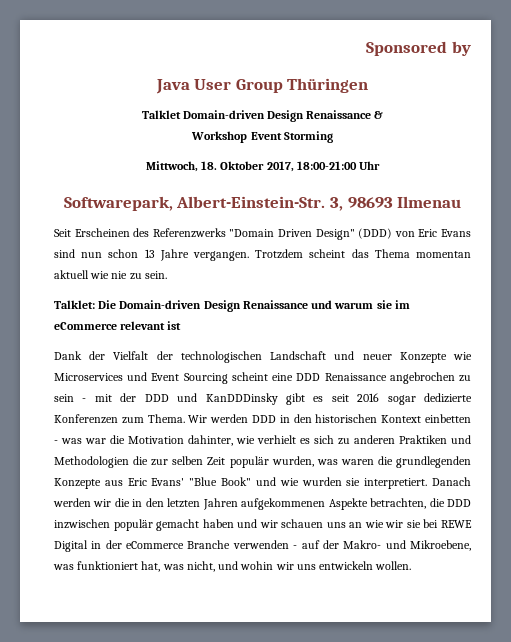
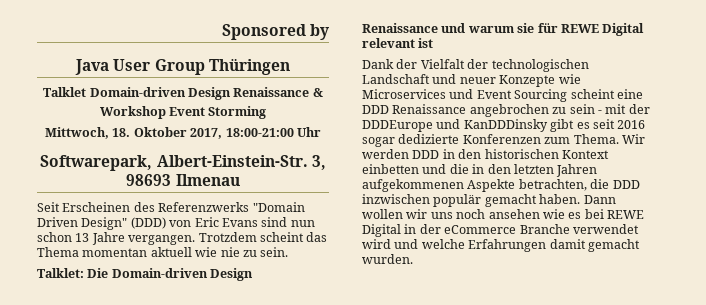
[394,300,410,309] [54,322,117,330] im eCommerce -> [537,23,645,36] für REWE Digital
[144,394,169,402] DDD -> [362,120,433,132] DDDEurope
[54,435,471,446] [54,456,472,468] [54,477,471,489] [53,498,112,507] - was war die Motivation dahinter, wie verhielt es sich zu anderen Praktiken und Methodologien die zur selben Zeit populär wurden, was waren die grundlegenden Konzepte aus Eric Evans' "Blue Book" und wie wurden sie interpretiert. Danach werden wir -> [422,164,447,174] und
[202,519,421,528] haben und wir schauen uns an wie wir sie -> [539,194,616,204] [362,209,582,219] haben. Dann wollen wir uns noch ansehen wie es
[232,540,472,551] [53,561,412,572] verwenden - auf der Makro- und Mikroebene, was funktioniert hat, was nicht, und wohin wir uns entwickeln wollen. -> [572,224,639,234] [362,239,640,252] [362,254,413,264] verwendet wird und welche Erfahrungen damit gemacht wurden.

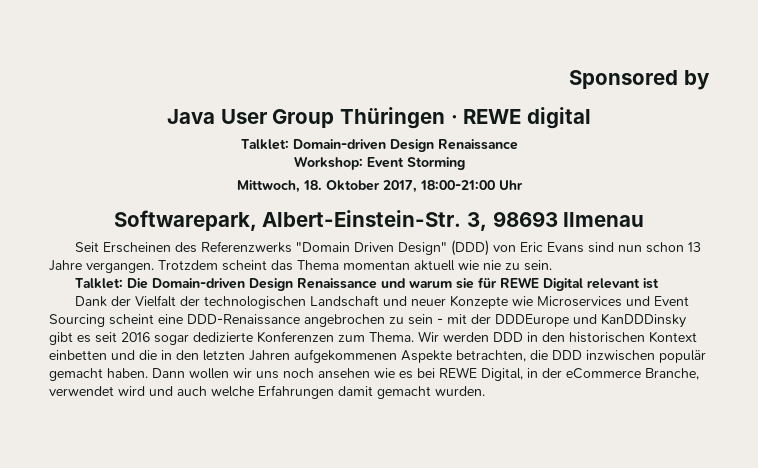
[43,87,323,100] [99,106,166,119] // Talklet Domain-driven Design Renaissance & // Workshop -> [450,107,591,129] [240,139,518,152] [293,156,363,170] · REWE digital // Talklet: Domain-driven Design Renaissance // Workshop:
[362,104,467,114] DDD Renaissance -> [187,314,300,325] DDD-Renaissance
[362,224,401,237] Digital -> [481,368,523,381] Digital,
[519,224,570,234] Branche -> [645,368,699,380] Branche,
(419, 244) none -> [177,386,207,396] auch

